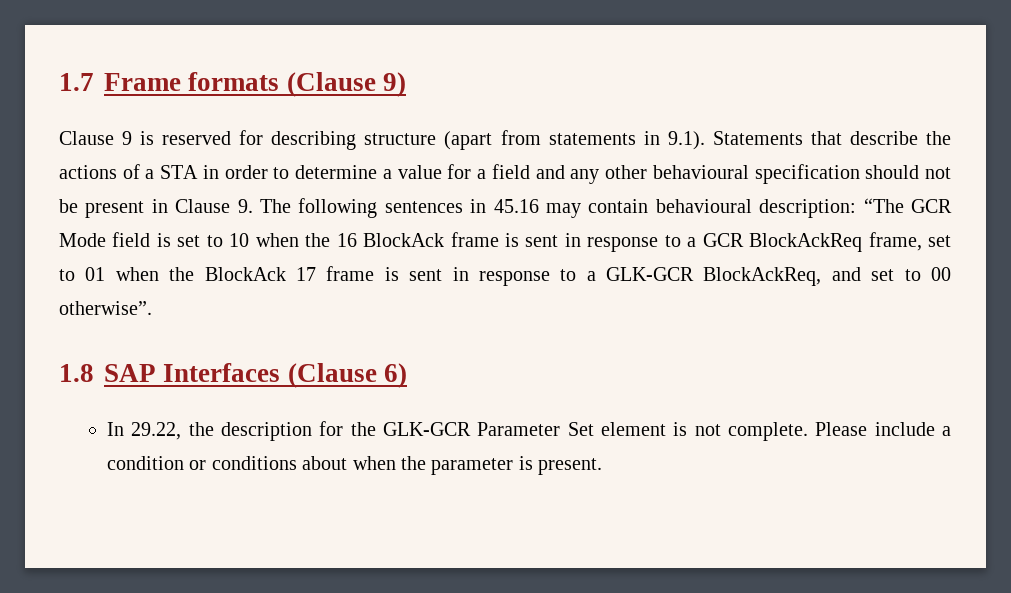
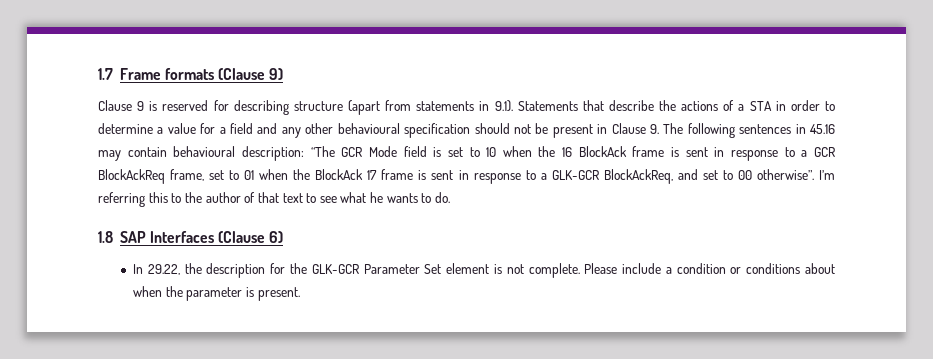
(152, 308) none -> [819,170,836,180] [98,192,451,207] I’m referring this to the author of that text to see what he wants to do.

